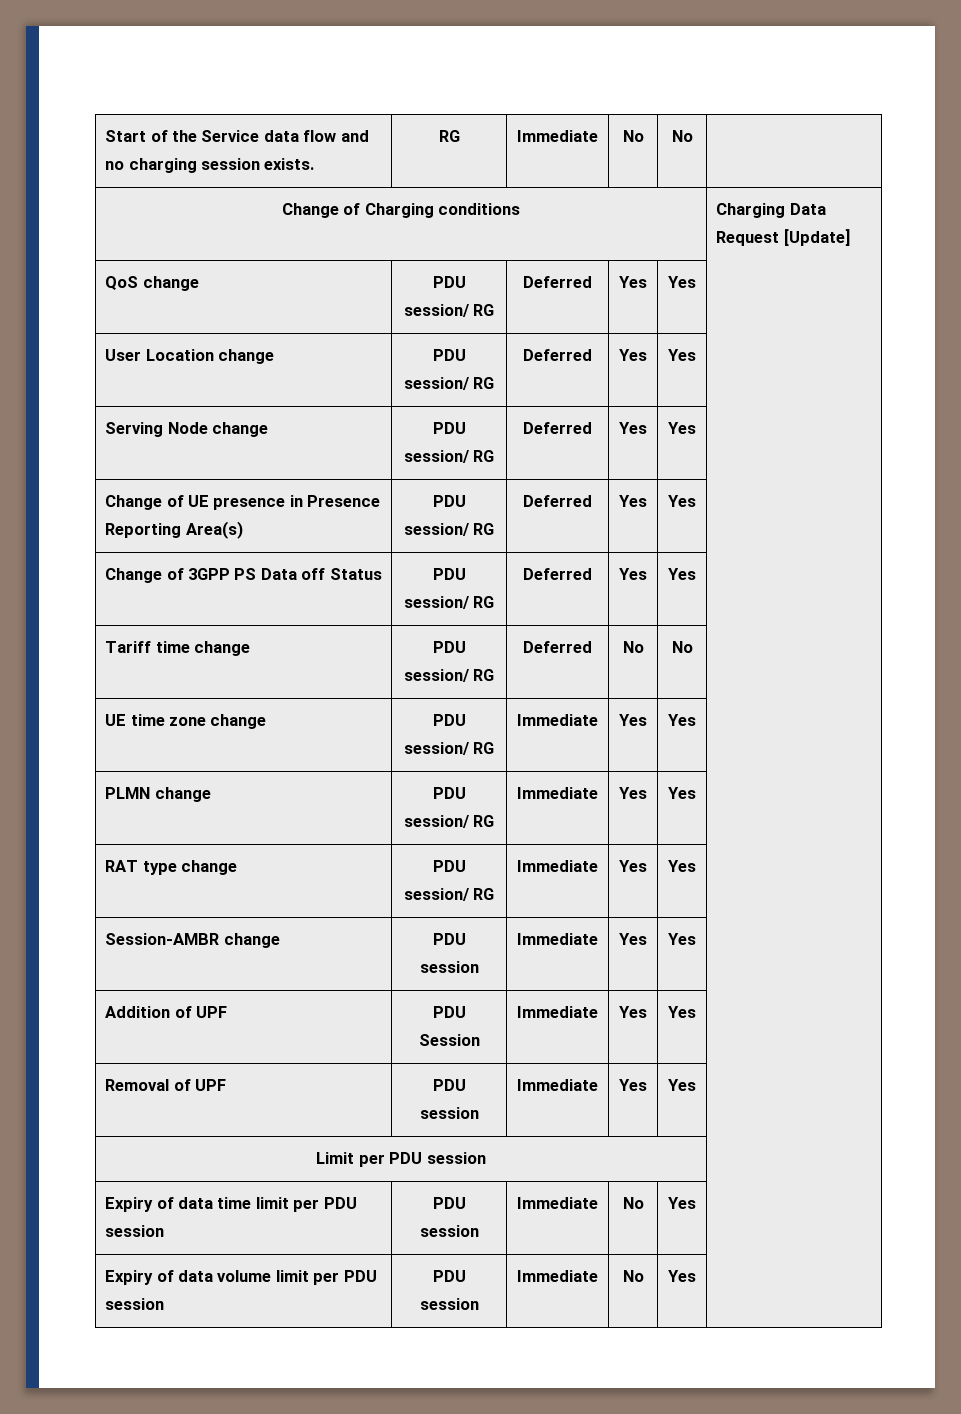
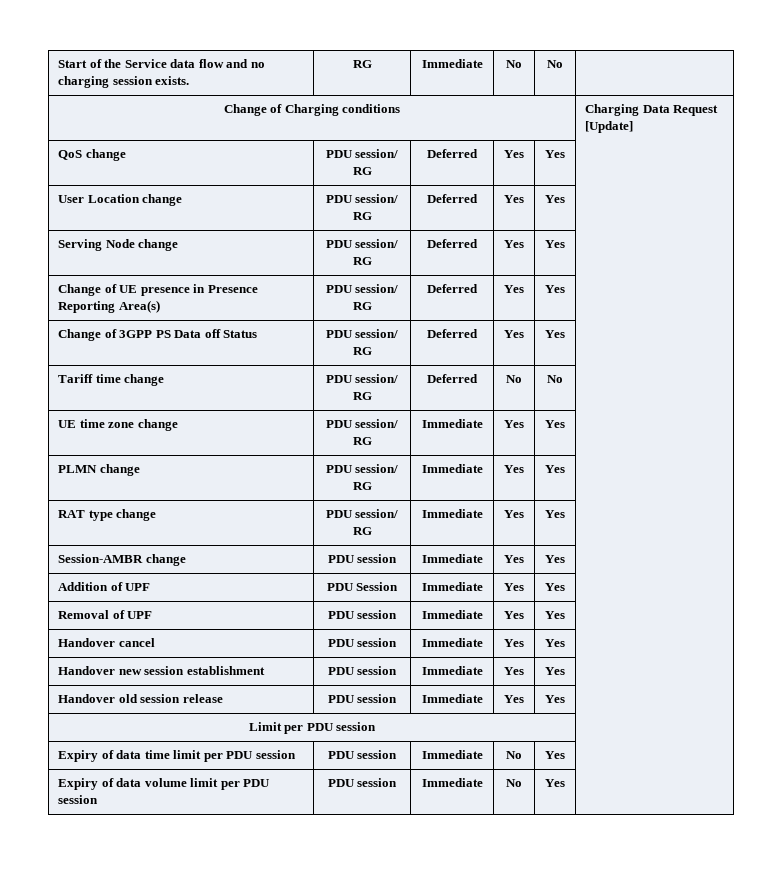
(696, 1085) none -> [58,638,155,647] [327,638,398,647] [421,638,483,647] [504,639,524,647] [545,639,565,647] [58,666,265,675] [327,666,398,675] [421,666,483,675] [504,667,524,675] [545,667,565,675] [58,694,223,703] [327,694,398,703] [421,694,483,703] [504,695,524,703] [545,695,565,703] // Handover cancel | PDU session | Immediate | Yes | Yes | // Handover new session establishment | PDU session | Immediate | Yes | Yes | // Handover old session release | PDU session | Immediate | Yes | Yes |

